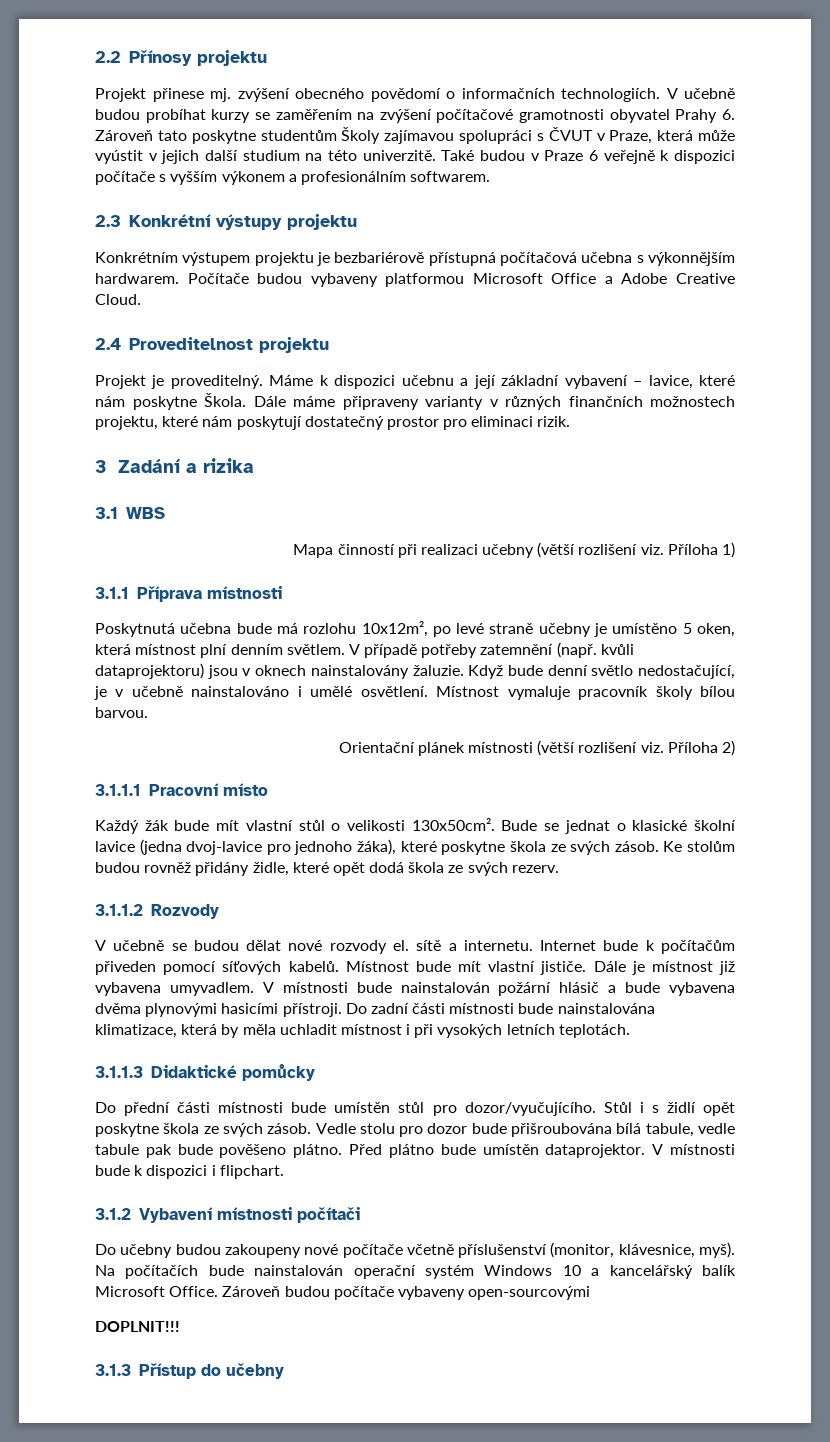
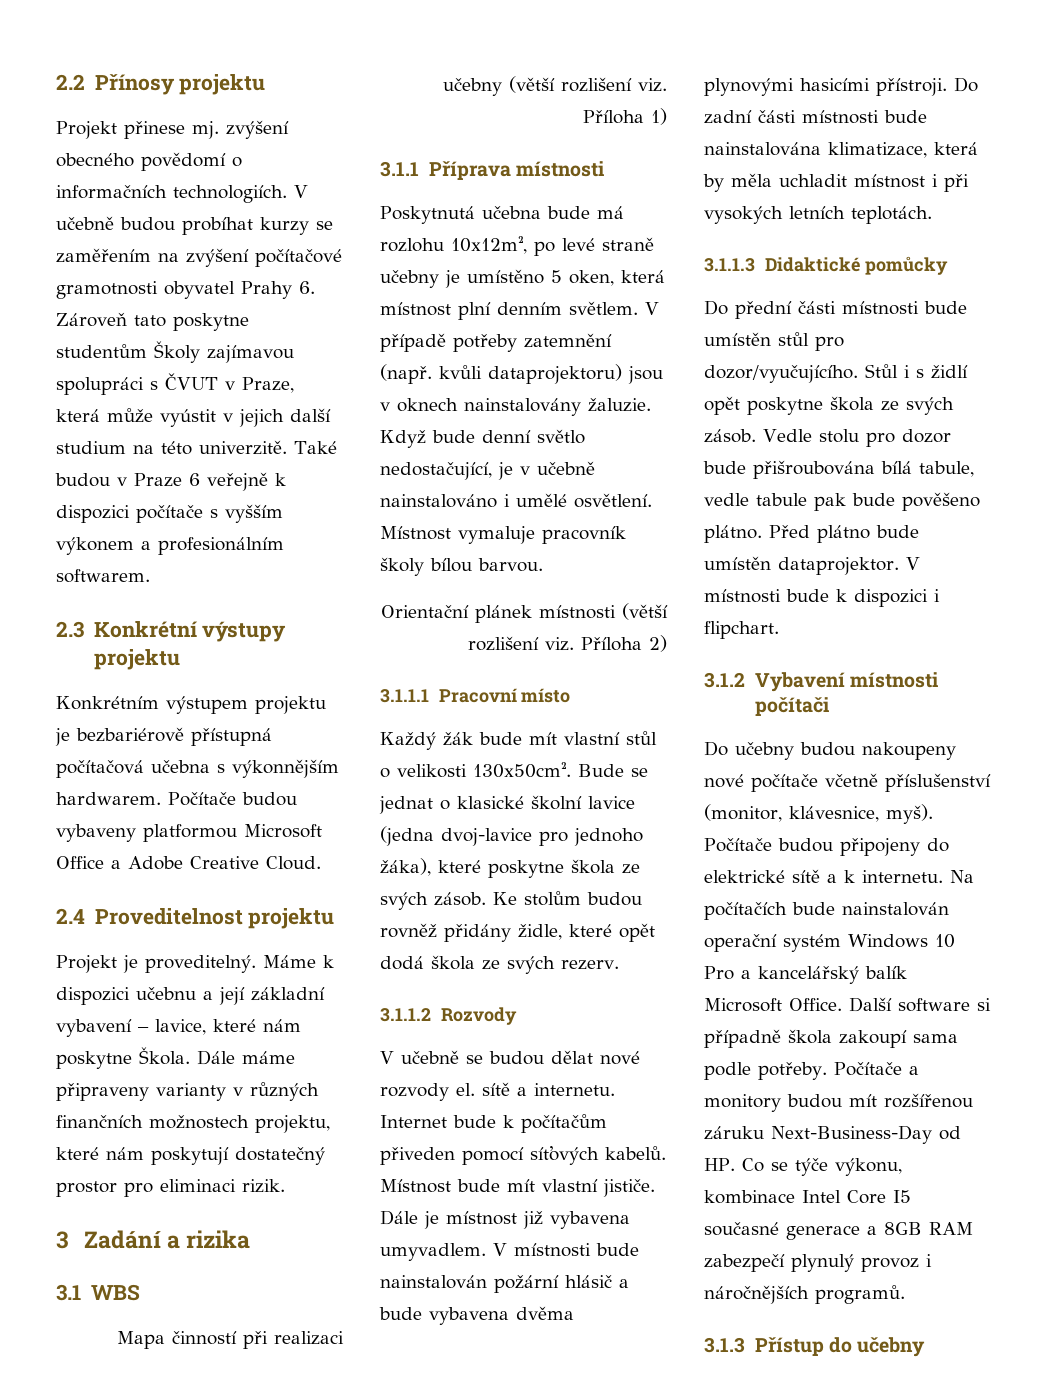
[224,1244,301,1258] zakoupeny -> [862,742,956,760] nakoupeny
(735, 1250) none -> [704,838,949,856] [704,869,943,883] Počítače budou připojeny do elektrické sítě a k internetu.
(581, 1270) none -> [704,966,734,980] Pro
[222,1286,591,1300] [95,1321,180,1332] Zároveň budou počítače vybaveny open-sourcovými // DOPLNIT!!! -> [849,997,991,1012] [704,1029,958,1048] [704,1062,919,1080] [704,1093,973,1112] [704,1125,961,1144] [704,1158,902,1176] [704,1190,911,1204] [704,1222,973,1240] [704,1254,932,1272] [704,1285,905,1304] Další software si případně škola zakoupí sama podle potřeby. Počítače a monitory budou mít rozšířenou záruku Next-Business-Day od HP. Co se týče výkonu, kombinace Intel Core I5 současné generace a 8GB RAM zabezpečí plynulý provoz i náročnějších programů.

